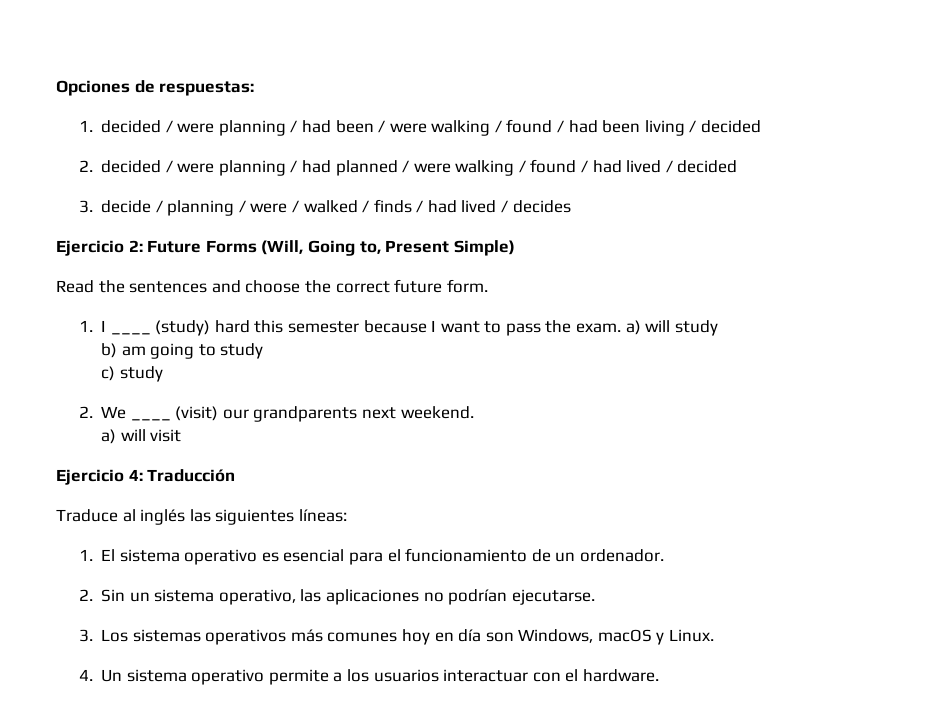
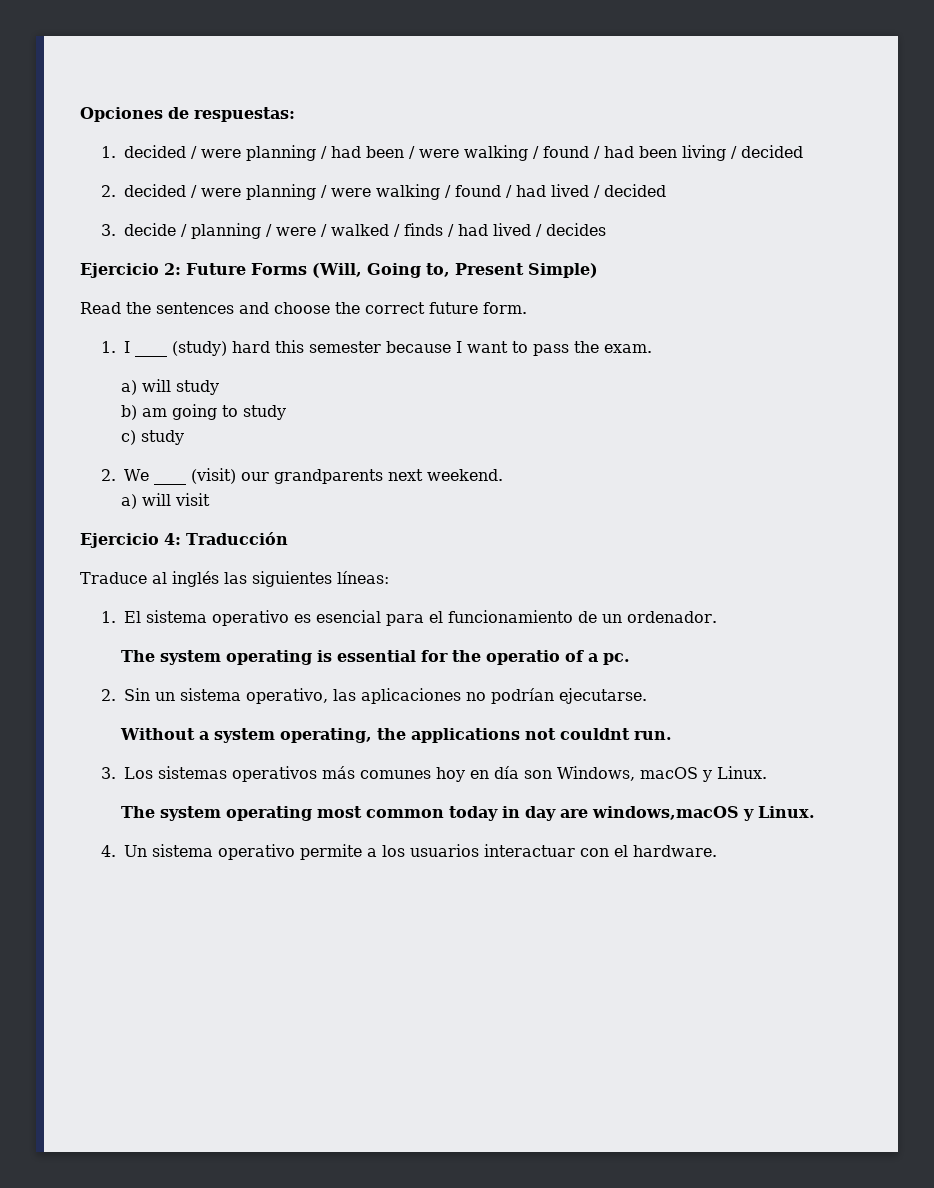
[301,160,410,176] had planned / -> (327, 191) none
(622, 328) none -> (652, 348) //
(664, 555) none -> [121,650,631,665] // The system operating is essential for the operatio of a pc.
(595, 597) none -> [120,728,673,743] // Without a system operating, the applications not couldnt run.
(715, 635) none -> [121,806,816,821] // The system operating most common today in day are windows,macOS y Linux.

